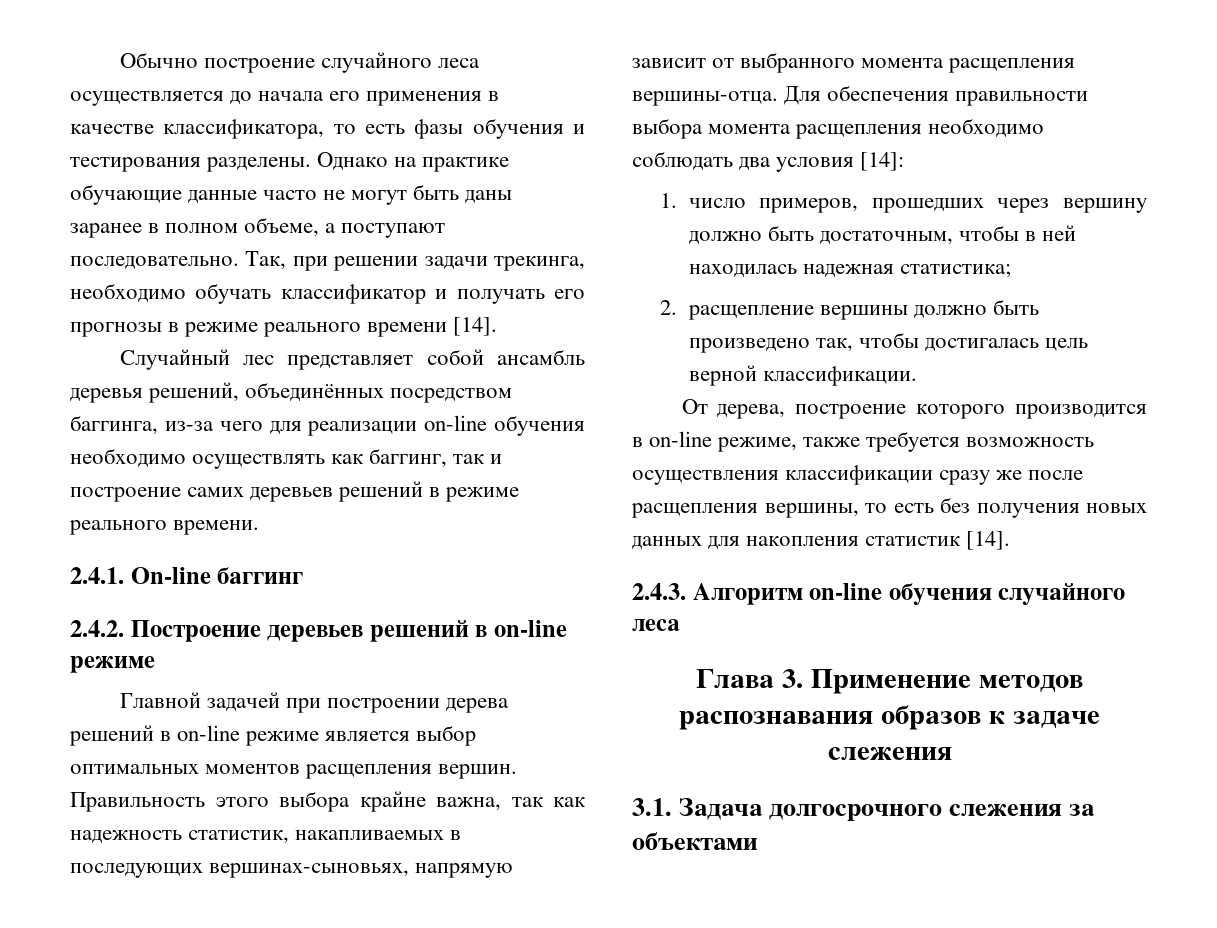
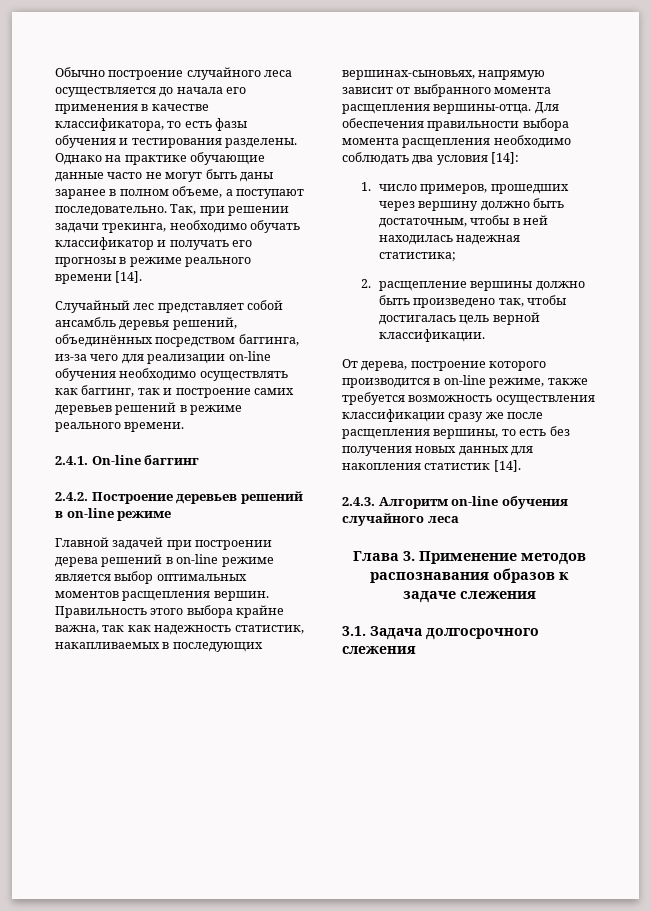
[1069,804,1096,816] [632,832,758,850] за объектами -> (416, 650) none

